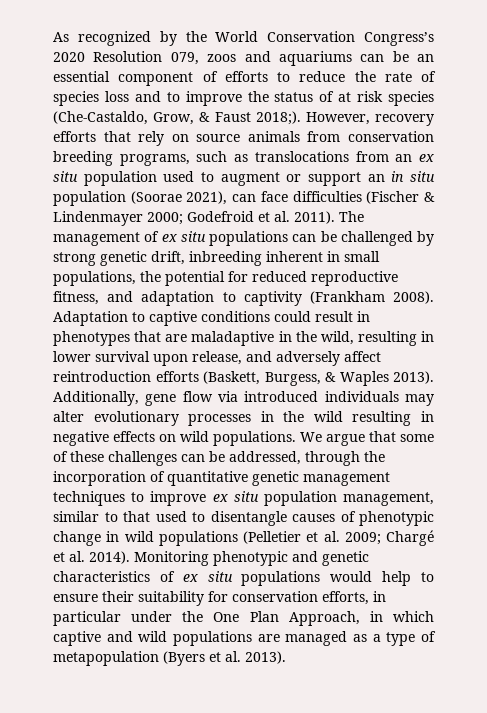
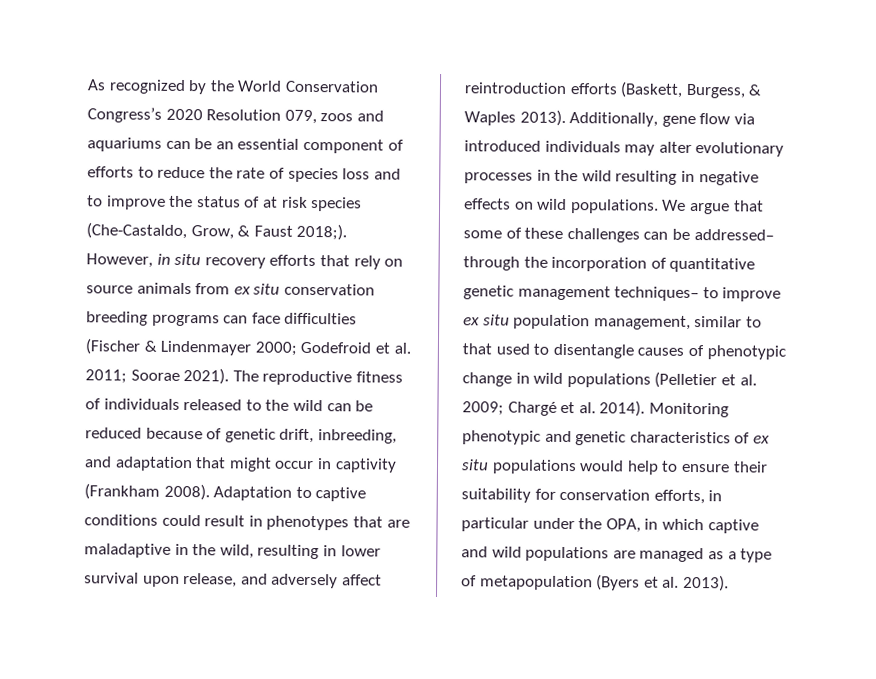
(370, 118) none -> [156,253,202,266] in situ
[348,131,434,142] [53,151,435,166] [53,171,435,186] [53,191,228,206] conservation breeding programs, such as translocations from an ex situ population used to augment or support an in situ population (Soorae 2021), -> [233,283,375,296] [86,311,220,327] ex situ conservation breeding programs
[294,211,364,224] [53,231,434,246] [53,251,380,266] [53,271,398,286] [53,291,236,306] 2011). The management of ex situ populations can be challenged by strong genetic drift, inbreeding inherent in small populations, the potential for reduced reproductive fitness, and adaptation to -> [85,368,403,386] [85,398,374,412] [85,427,397,444] [84,456,332,472] 2011; Soorae 2021). The reproductive fitness of individuals released to the wild can be reduced because of genetic drift, inbreeding, and adaptation that might occur in
[229,451,301,465] addressed, -> [693,229,774,241] addressed–
[53,491,125,506] techniques -> [614,286,700,302] techniques–
[213,611,360,626] One Plan Approach, -> [605,518,641,533] OPA,

